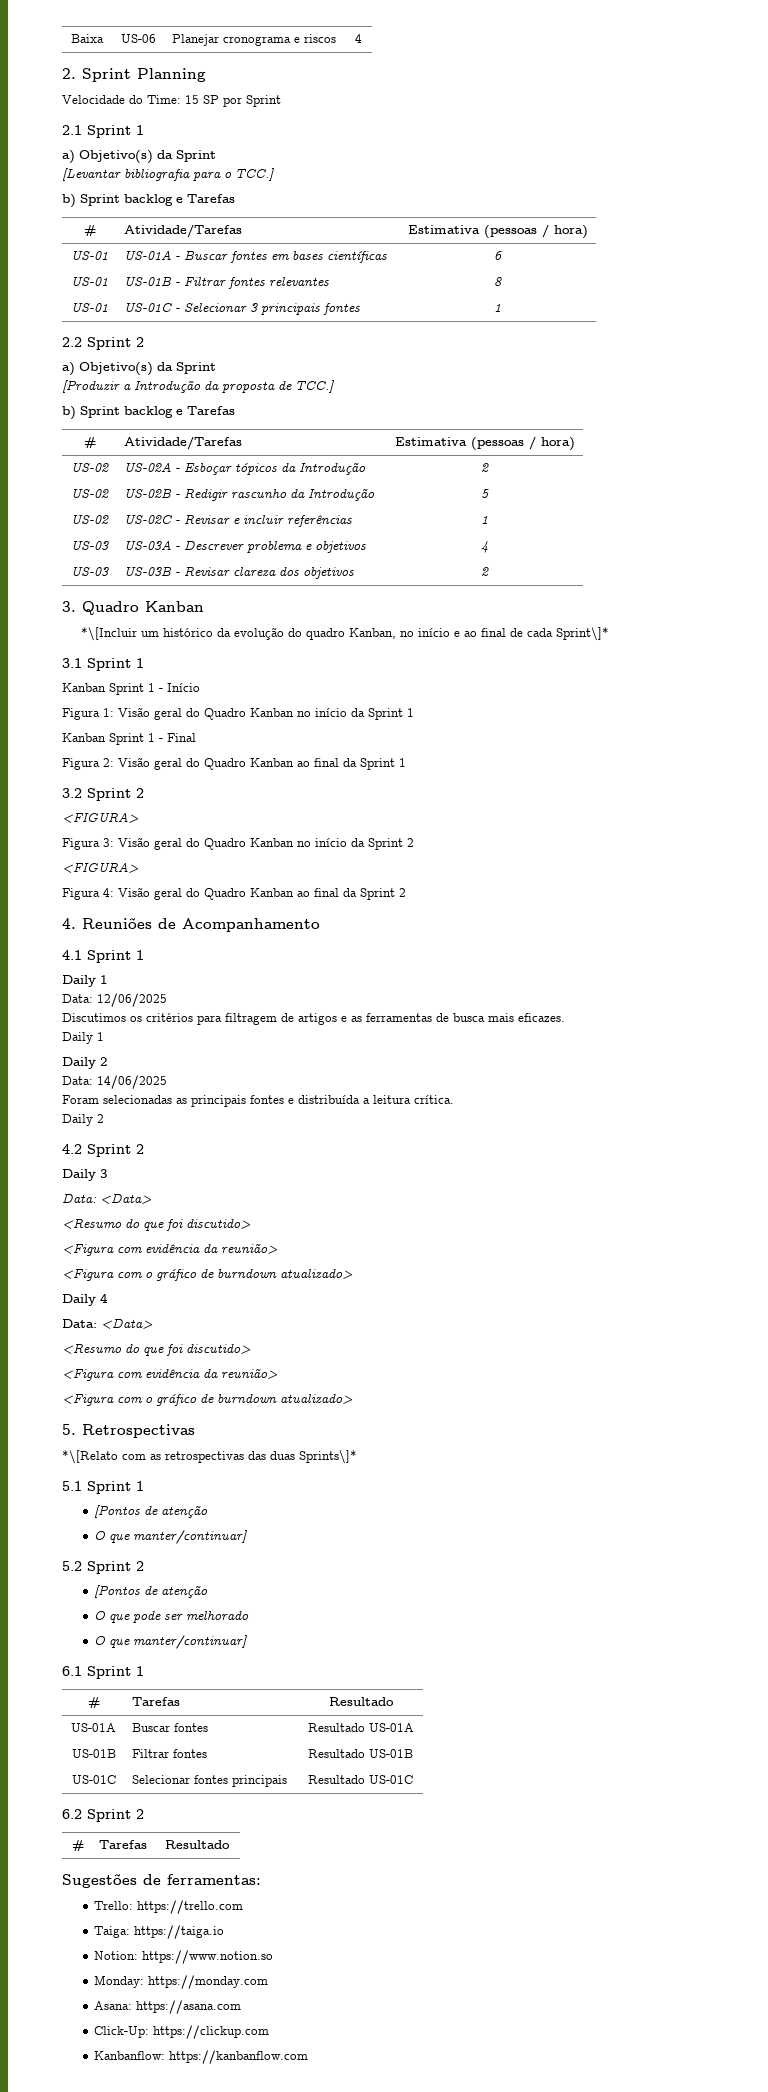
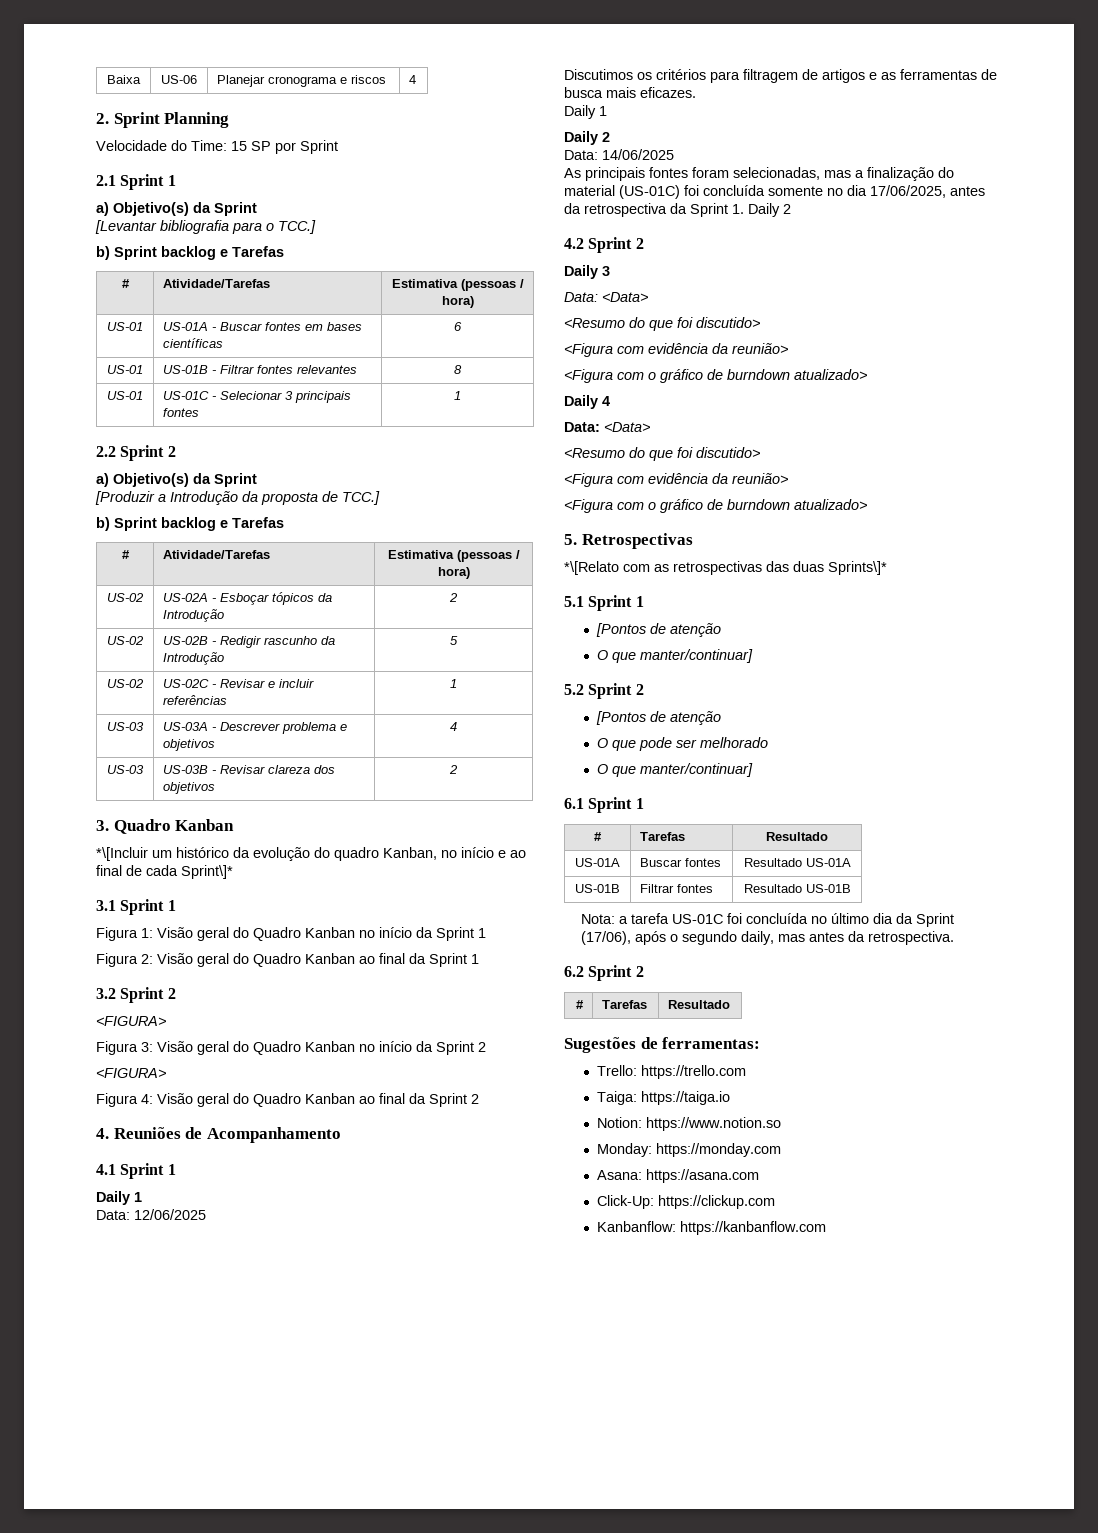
[62,683,200,695] // Kanban Sprint 1 - Início -> (176, 905) none
[62,733,196,745] // Kanban Sprint 1 - Final -> (486, 933) none
[62,1095,454,1107] Foram selecionadas as principais fontes e distribuída a leitura crítica. // -> [564,167,954,181] [564,185,985,199] [564,203,744,217] As principais fontes foram selecionadas, mas a finalização do material (US-01C) foi concluída somente no dia 17/06/2025, antes da retrospectiva da Sprint 1.
[71,1775,116,1784] [132,1775,288,1787] [308,1775,413,1784] // US-01C | Selecionar fontes principais | Resultado US-01C -> [580,913,954,927] [580,931,954,945] // Nota: a tarefa US-01C foi concluída no último dia da Sprint (17/06), após o segundo daily, mas antes da retrospectiva.

